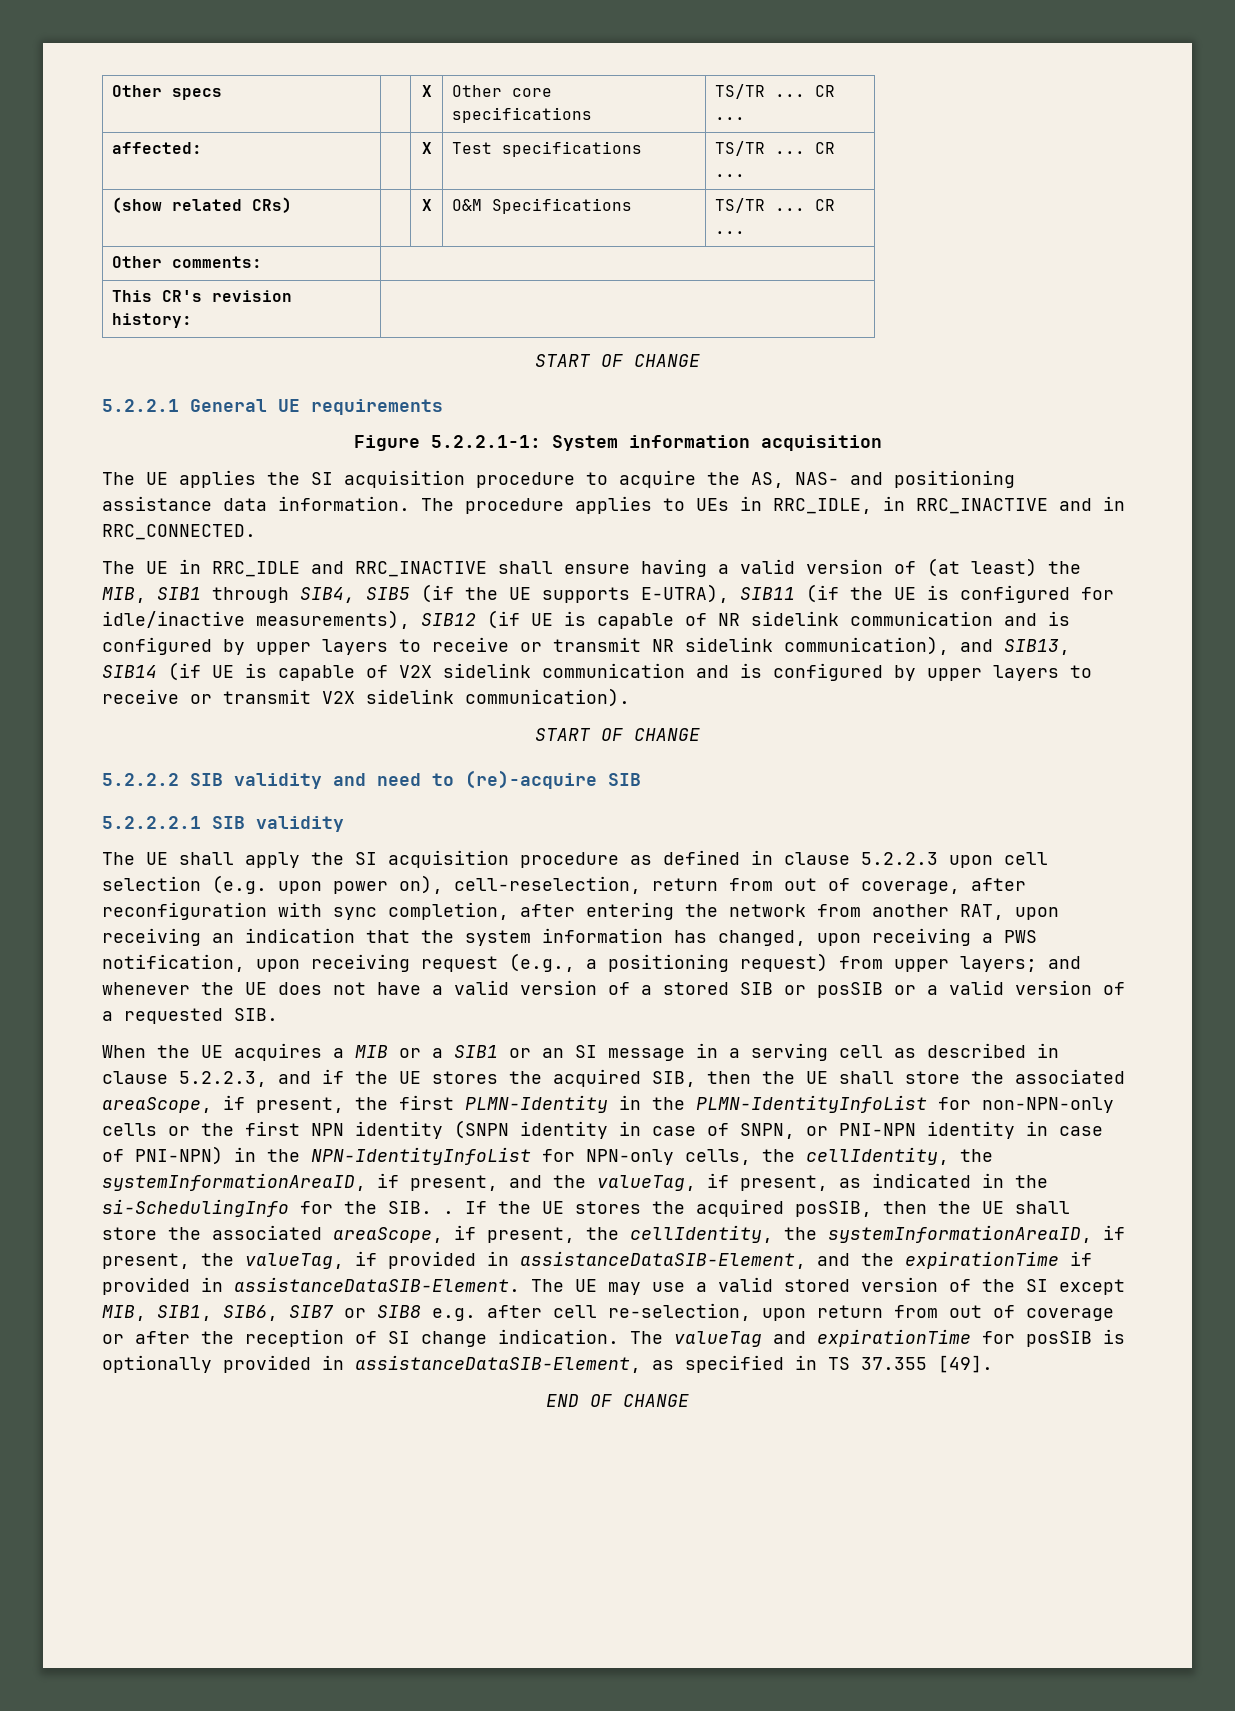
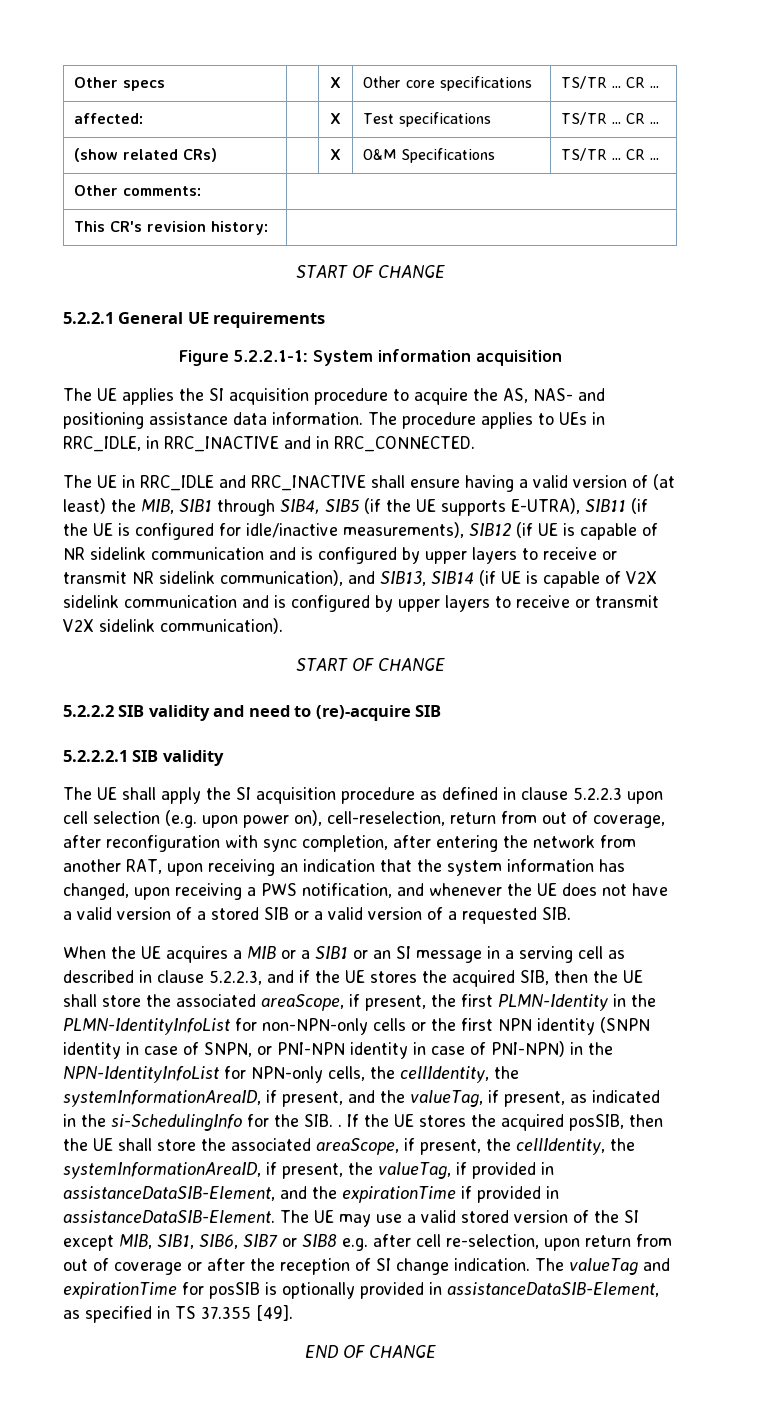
[256,953,1037,972] upon receiving request (e.g., a positioning request) from upper layers; -> (392, 890) none
[817,982,916,998] posSIB or -> (309, 915) none

